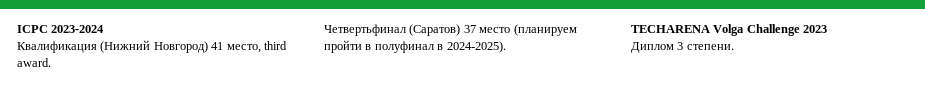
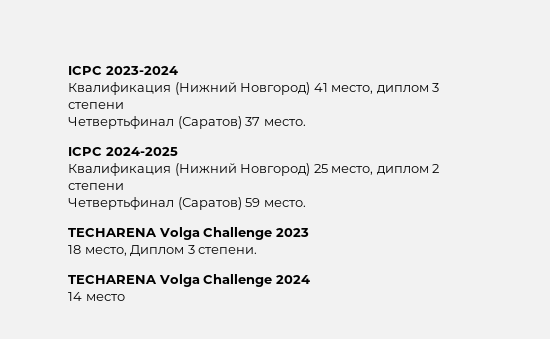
[263,41,287,50] [17,58,51,67] third award. -> [376,83,440,94] [68,102,124,109] диплом 3 степени
[479,24,577,36] [324,40,506,53] место (планируем пройти в полуфинал в 2024-2025). -> [263,119,306,126] [68,147,178,156] [68,163,440,176] [68,183,124,190] [68,197,306,210] место. // ICPC 2024-2025 // Квалификация (Нижний Новгород) 25 место, диплом 2 степени // Четвертьфинал (Саратов) 59 место.
(828, 29) none -> [68,245,127,256] 18 место,
(734, 47) none -> [68,274,310,287] [68,292,125,301] // TECHARENA Volga Challenge 2024 // 14 место

